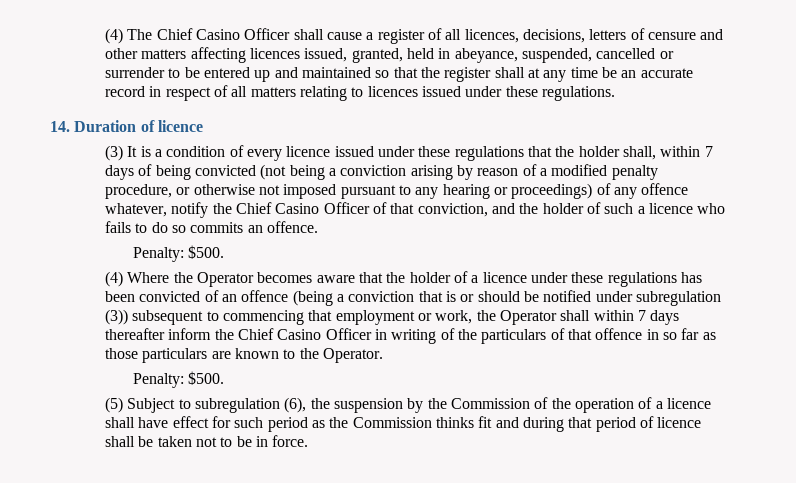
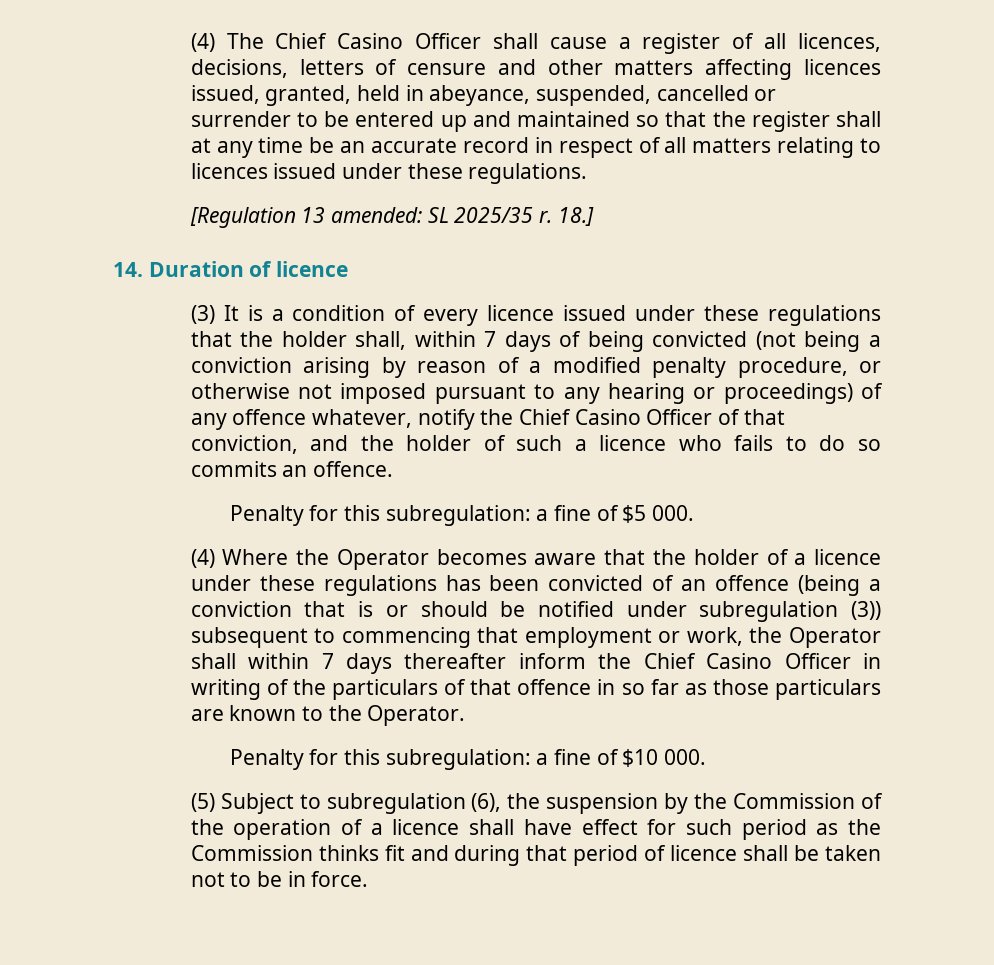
(615, 93) none -> [189,207,594,228] // [Regulation 13 amended: SL 2025/35 r. 18.]
[132,245,225,262] Penalty: $500. -> [229,505,694,526] Penalty for this subregulation: a fine of $5 000.
[132,371,225,388] Penalty: $500. -> [229,749,706,770] Penalty for this subregulation: a fine of $10 000.

